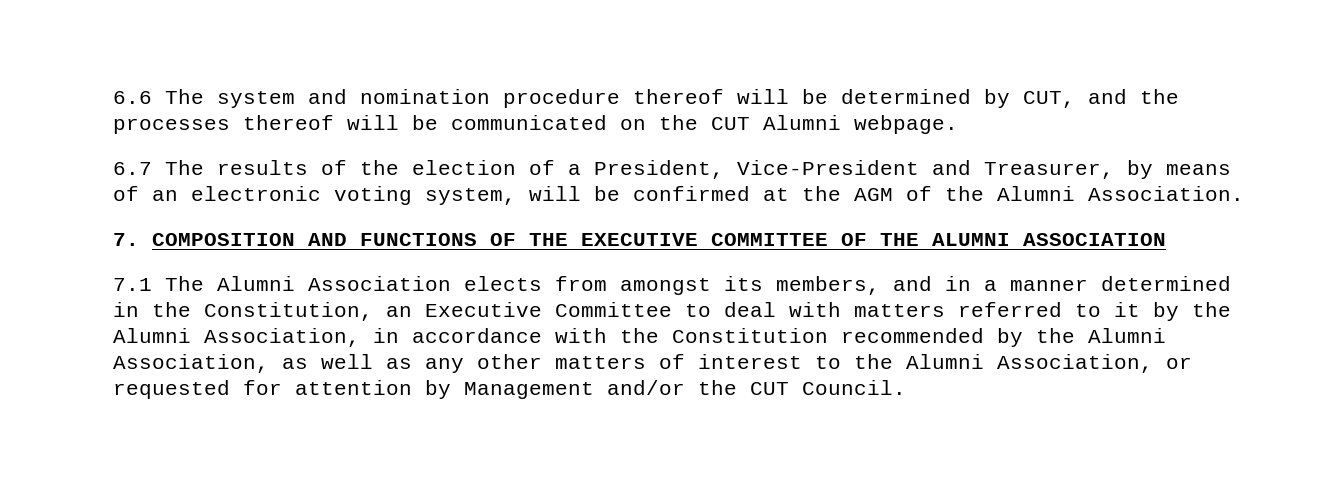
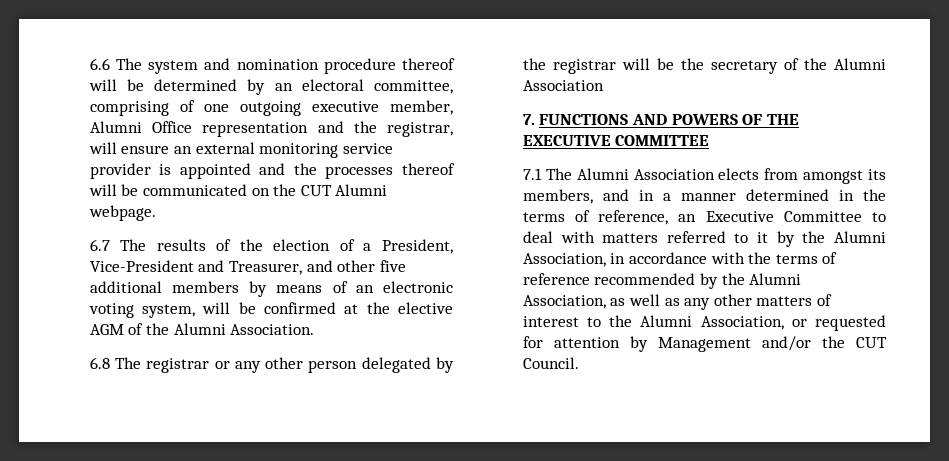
[1023,91,1076,108] CUT, -> [274,79,453,94] [89,100,453,116] [89,121,454,137] [88,142,393,158] [89,163,251,179] an electoral committee, comprising of one outgoing executive member, Alumni Office representation and the registrar, will ensure an external monitoring service provider is appointed
(1115, 170) none -> [306,260,406,272] [89,281,240,293] and other five additional members
(842, 193) none -> [398,302,454,314] elective
[113,233,478,246] 7. COMPOSITION AND FUNCTIONS -> [89,357,454,373] [522,58,886,74] [522,80,604,91] [522,114,738,125] 6.8 The registrar or any other person delegated by the registrar will be the secretary of the Alumni Association // 7. FUNCTIONS AND POWERS
[841,233,1167,246] OF THE ALUMNI ASSOCIATION -> (710, 140) none
[204,302,374,321] Constitution, -> [522,210,669,225] terms of reference,
[672,328,829,343] Constitution -> [775,252,838,264] [522,273,590,285] terms of reference

